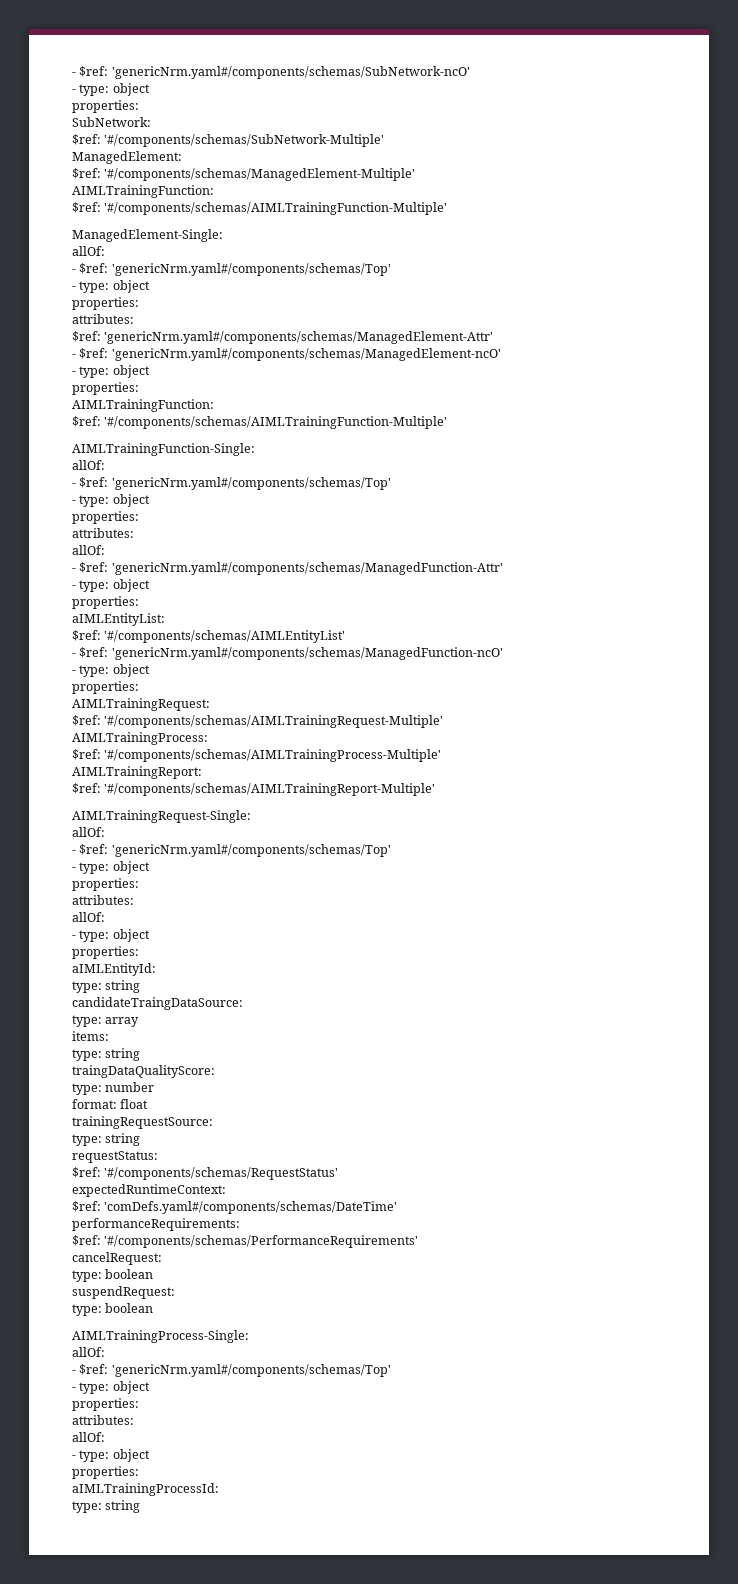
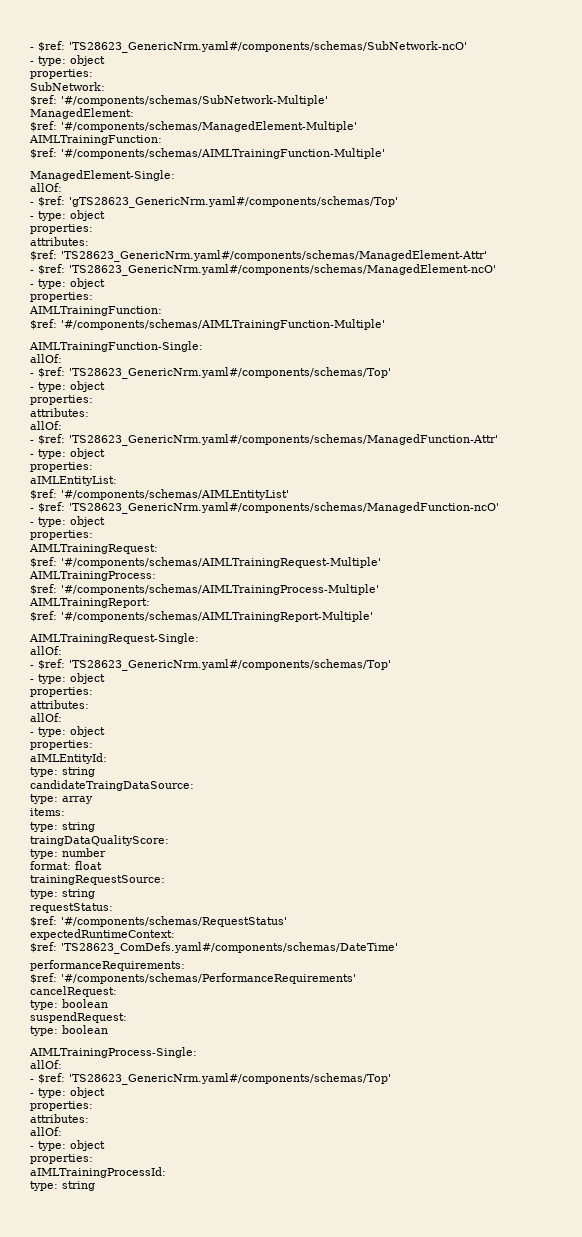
[72,66,470,79] - $ref: 'genericNrm.yaml#/components/schemas/SubNetwork-ncO' -> [30,41,467,53] - $ref: 'TS28623_GenericNrm.yaml#/components/schemas/SubNetwork-ncO'
[111,263,391,276] 'genericNrm.yaml#/components/schemas/Top' -> [69,196,398,208] 'gTS28623_GenericNrm.yaml#/components/schemas/Top'
[104,331,494,344] [72,348,501,361] 'genericNrm.yaml#/components/schemas/ManagedElement-Attr' // - $ref: 'genericNrm.yaml#/components/schemas/ManagedElement-ncO' -> [61,250,487,262] [30,264,496,276] 'TS28623_GenericNrm.yaml#/components/schemas/ManagedElement-Attr' // - $ref: 'TS28623_GenericNrm.yaml#/components/schemas/ManagedElement-ncO'
[111,477,391,490] 'genericNrm.yaml#/components/schemas/Top' -> [69,367,391,379] 'TS28623_GenericNrm.yaml#/components/schemas/Top'
[111,562,503,575] 'genericNrm.yaml#/components/schemas/ManagedFunction-Attr' -> [69,434,498,446] 'TS28623_GenericNrm.yaml#/components/schemas/ManagedFunction-Attr'
[111,647,503,660] 'genericNrm.yaml#/components/schemas/ManagedFunction-ncO' -> [69,502,499,514] 'TS28623_GenericNrm.yaml#/components/schemas/ManagedFunction-ncO'
[111,844,391,857] 'genericNrm.yaml#/components/schemas/Top' -> [69,659,391,671] 'TS28623_GenericNrm.yaml#/components/schemas/Top'
[104,1201,398,1214] 'comDefs.yaml#/components/schemas/DateTime' -> [61,942,398,954] 'TS28623_ComDefs.yaml#/components/schemas/DateTime'
[111,1364,391,1377] 'genericNrm.yaml#/components/schemas/Top' -> [69,1073,391,1085] 'TS28623_GenericNrm.yaml#/components/schemas/Top'

